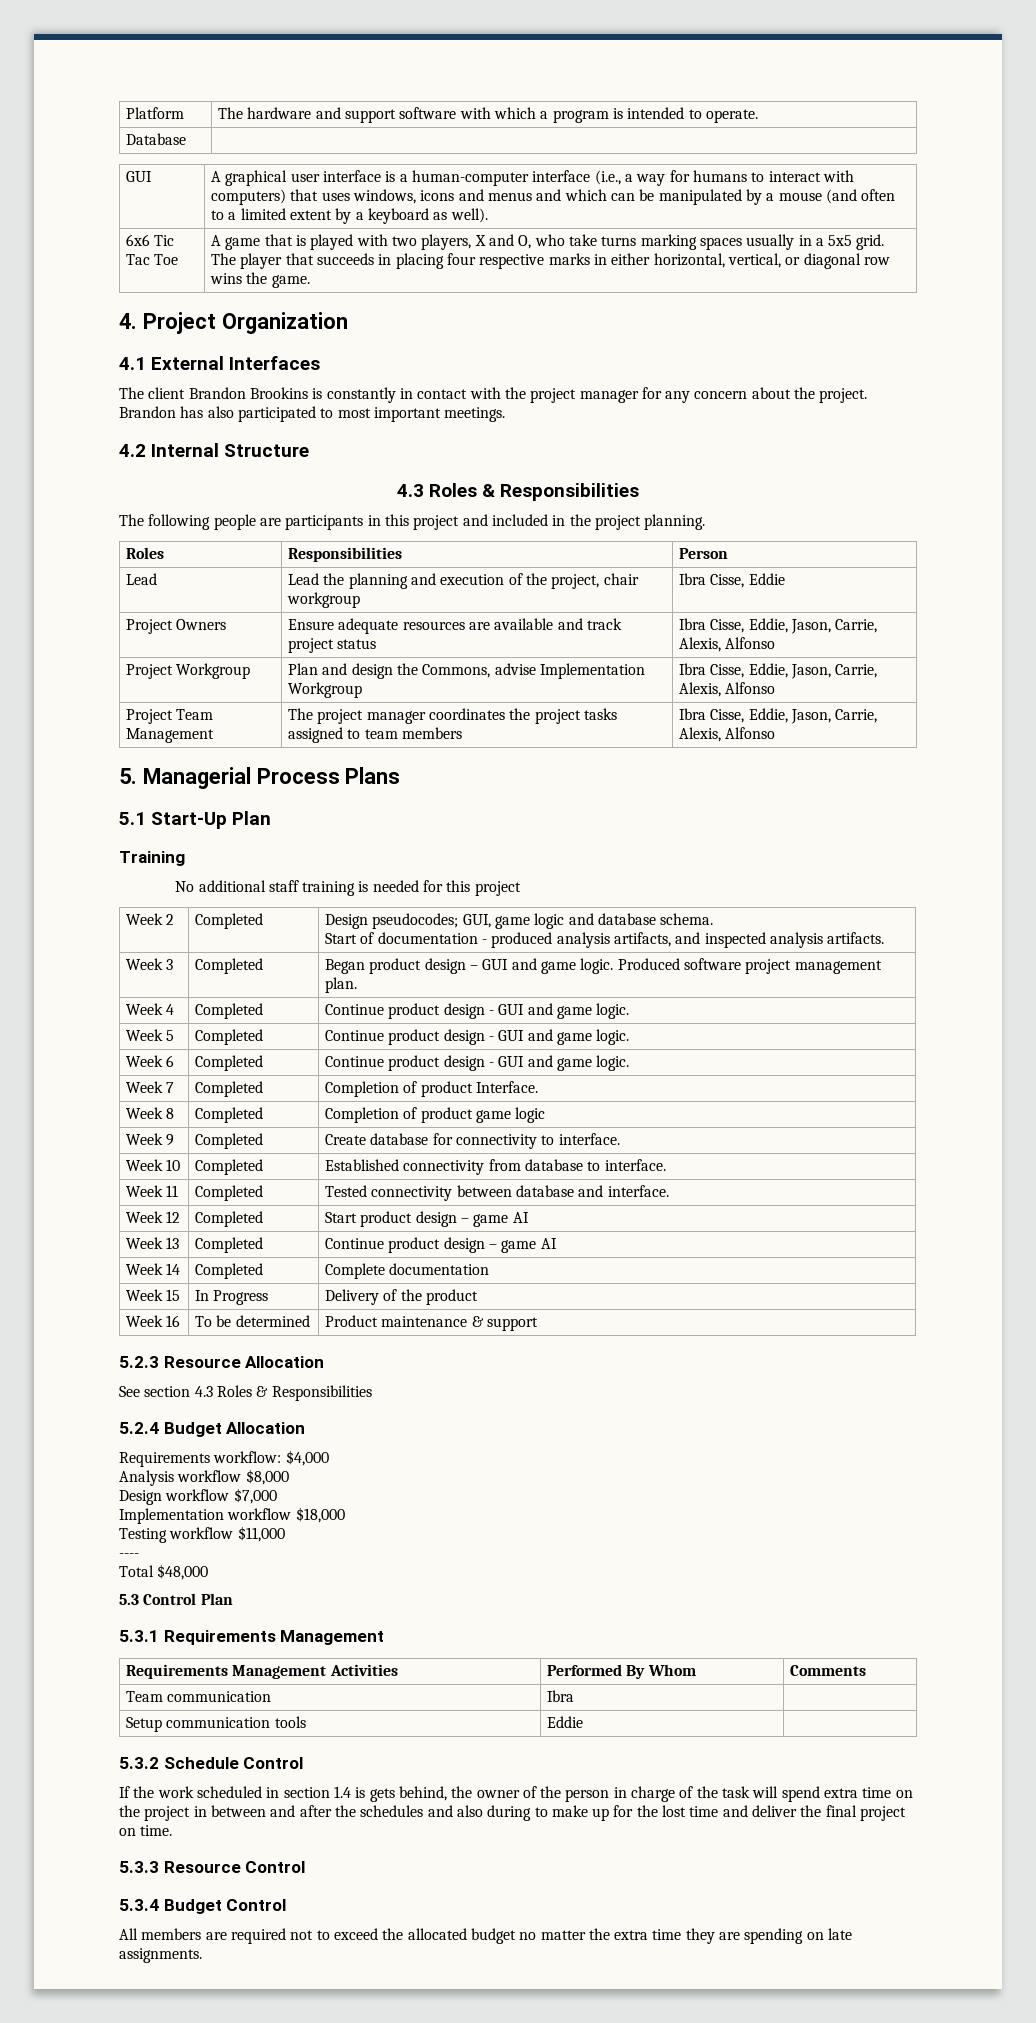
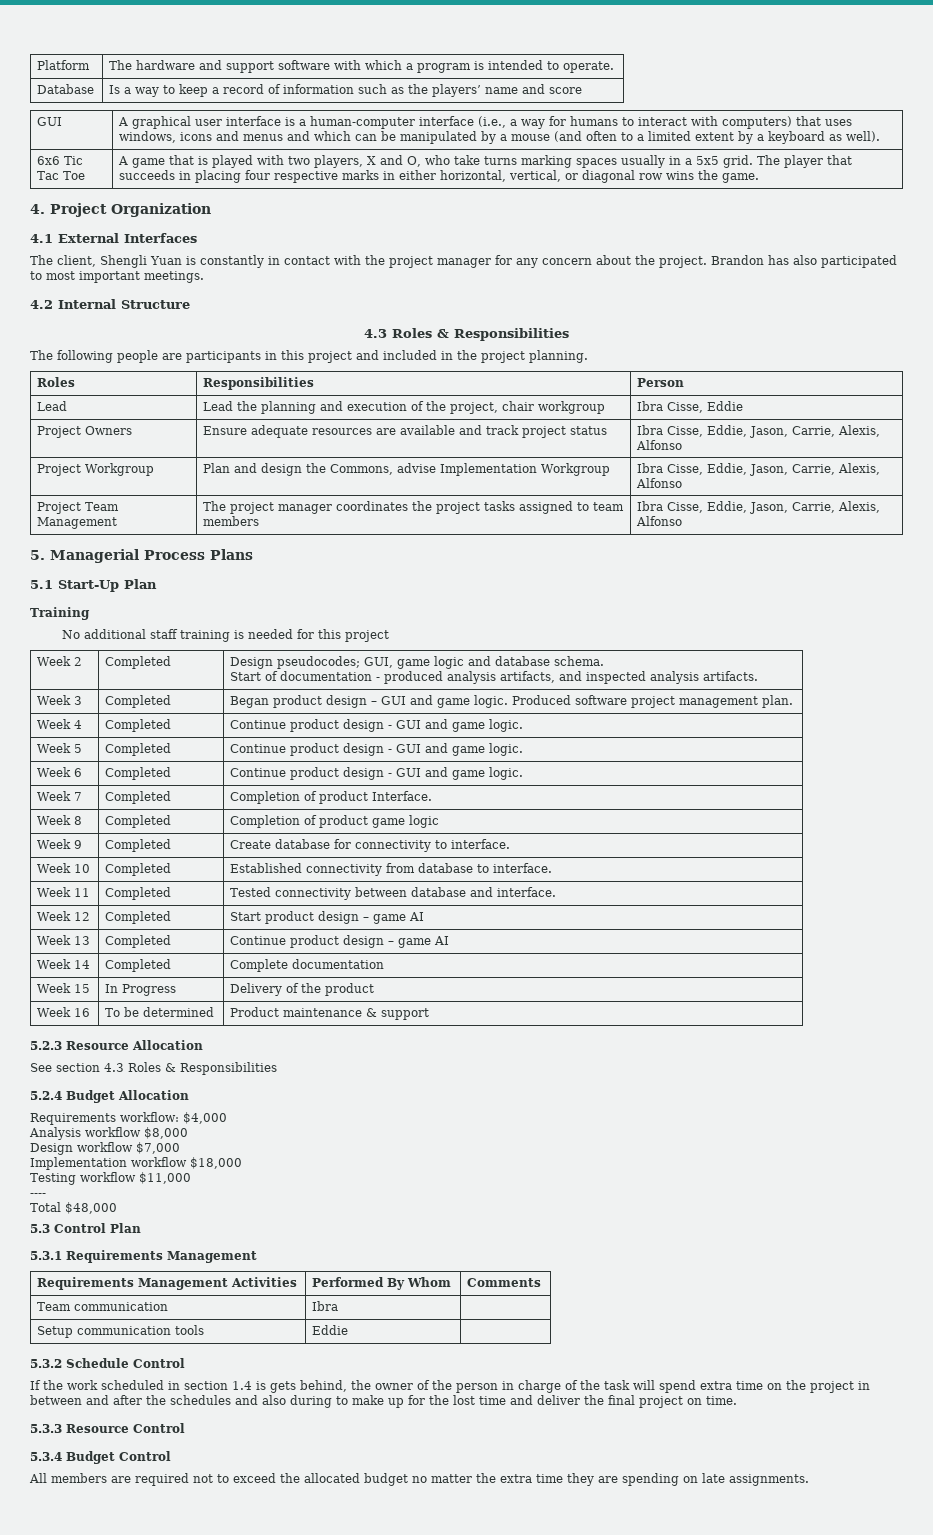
(187, 139) none -> [109,84,583,97] Is a way to keep a record of information such as the players’ name and score
[148,387,308,399] client Brandon Brookins -> [57,255,182,268] client, Shengli Yuan

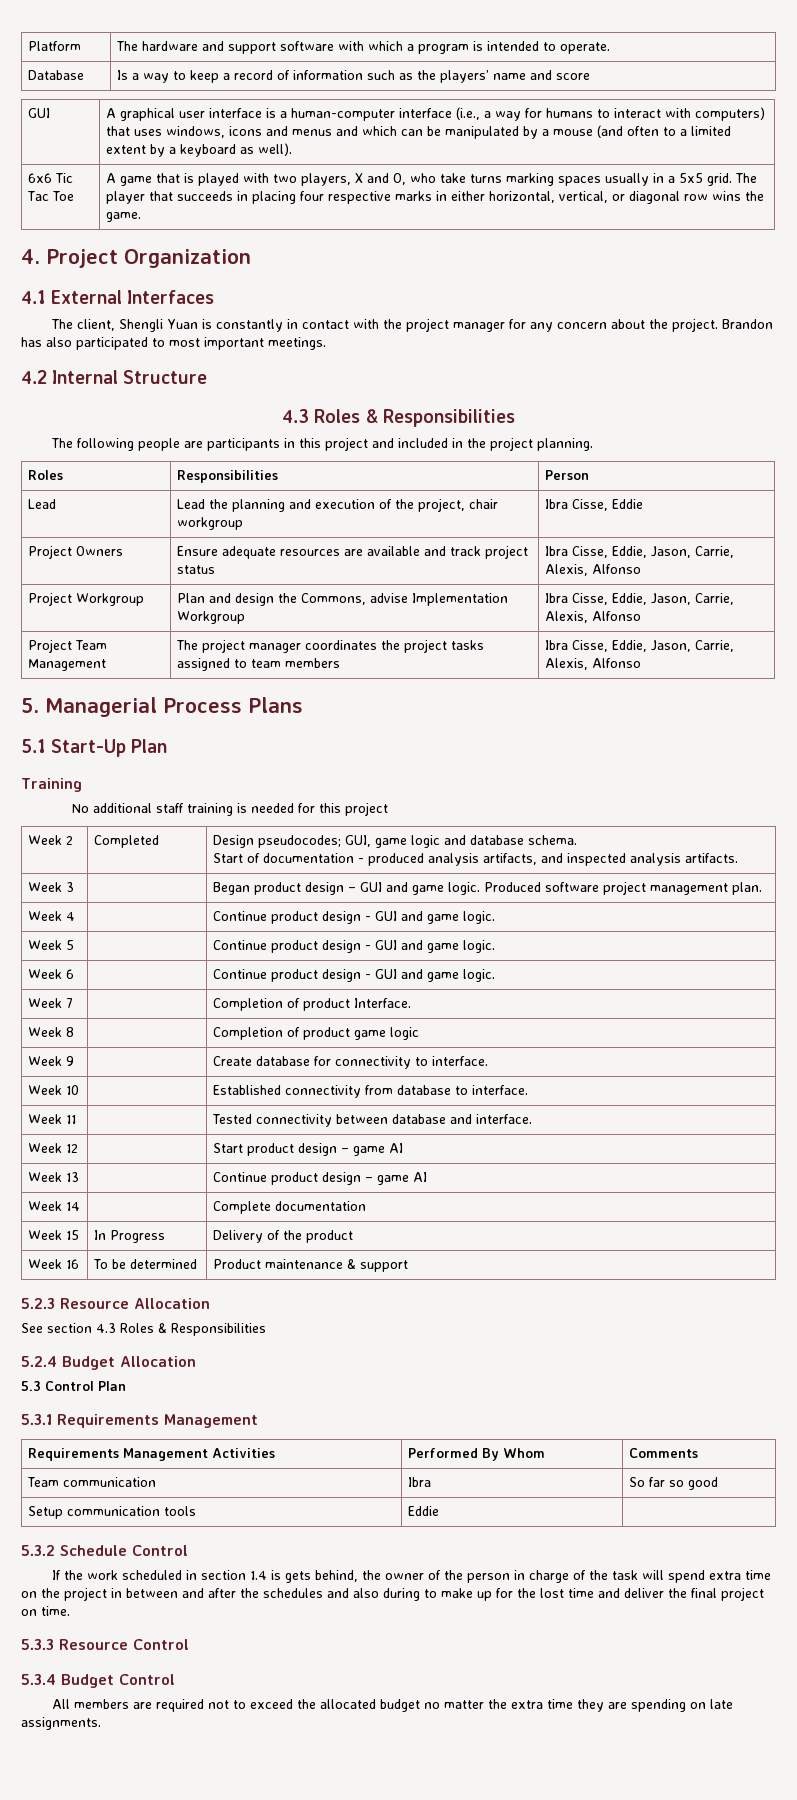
[105,695,172,708] Completed -> (74, 887) none
[105,719,172,732] Completed -> (75, 916) none
[105,743,172,756] Completed -> (74, 945) none
[105,767,172,780] Completed -> (74, 974) none
[105,791,172,804] Completed -> (73, 1003) none
[105,815,172,828] Completed -> (74, 1032) none
[105,839,172,852] Completed -> (74, 1061) none
[105,863,172,876] Completed -> (79, 1090) none
[105,887,172,900] Completed -> (76, 1119) none
[105,911,172,924] Completed -> (78, 1148) none
[105,935,172,948] Completed -> (79, 1177) none
[105,959,172,972] Completed -> (80, 1206) none
[30,1112,227,1125] [29,1127,188,1140] [30,1142,180,1155] [30,1157,242,1170] [30,1172,191,1185] [30,1193,46,1197] [30,1202,117,1214] // Requirements workflow: $4,000 // Analysis workflow $8,000 // Design workflow $7,000 // Implementation workflow $18,000 // Testing workflow $11,000 // ---- // Total $48,000 -> (196, 1361) none
(339, 1306) none -> [628,1477,718,1490] So far so good

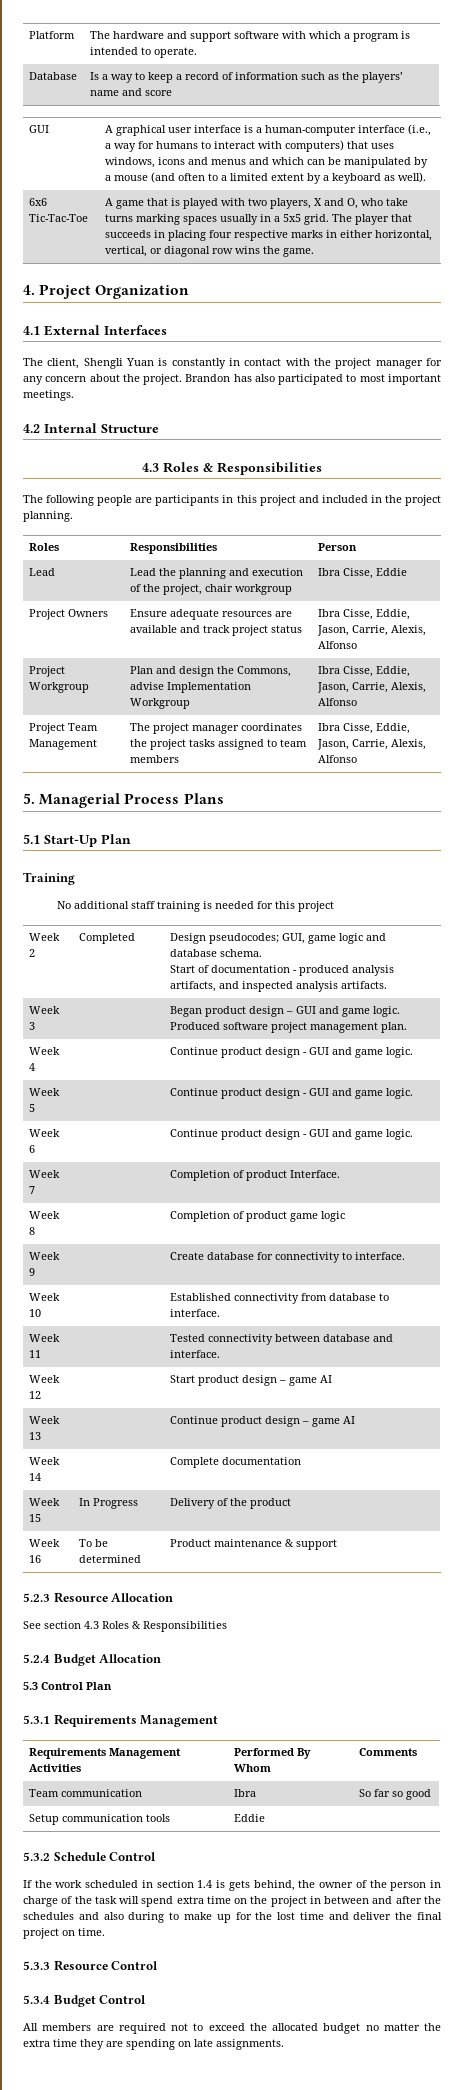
[54,173,73,183] [26,191,75,201] Tic Tac Toe -> [29,214,89,222] Tic-Tac-Toe

